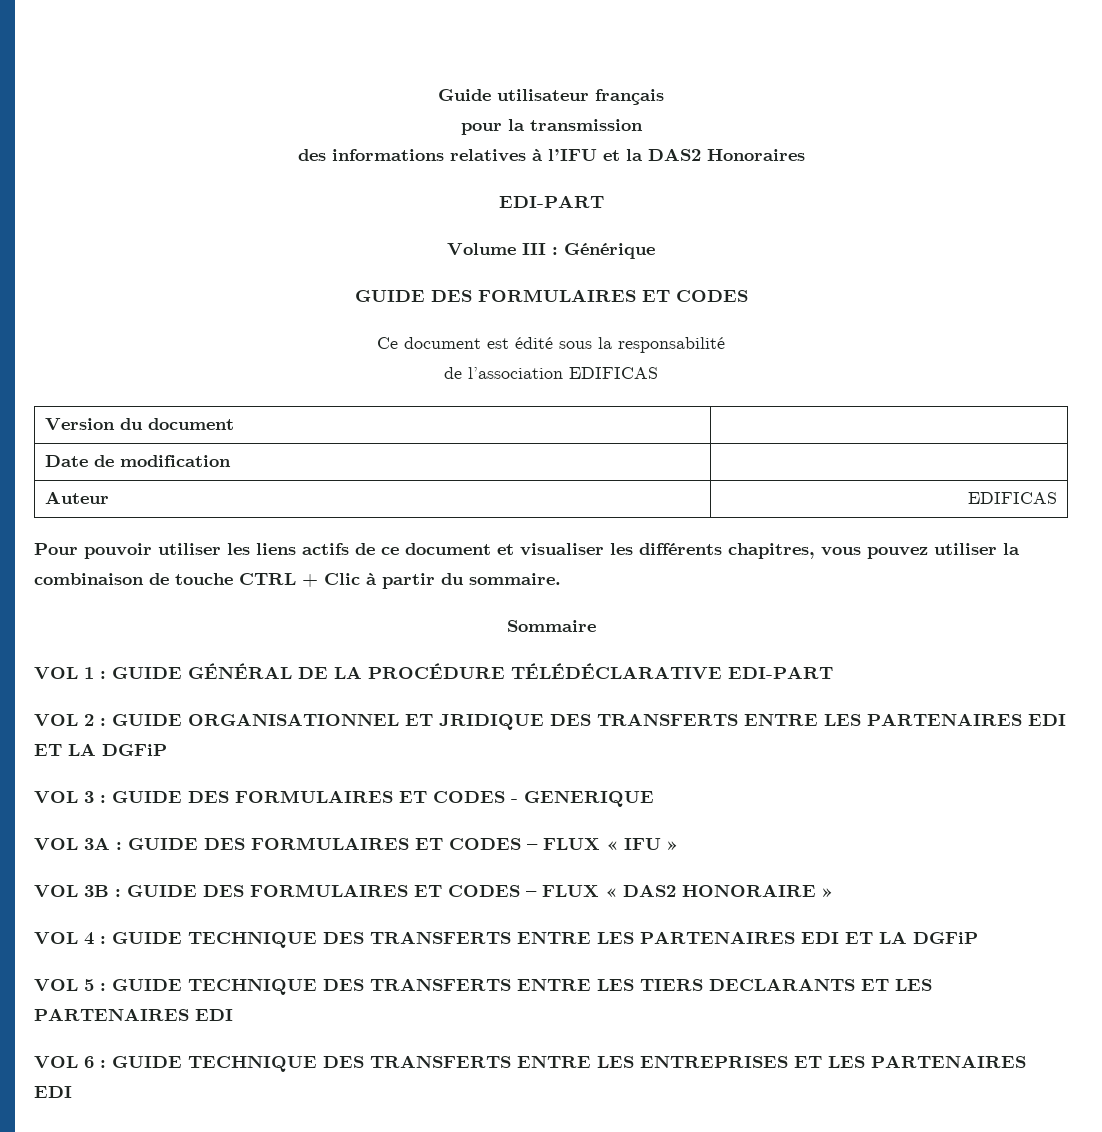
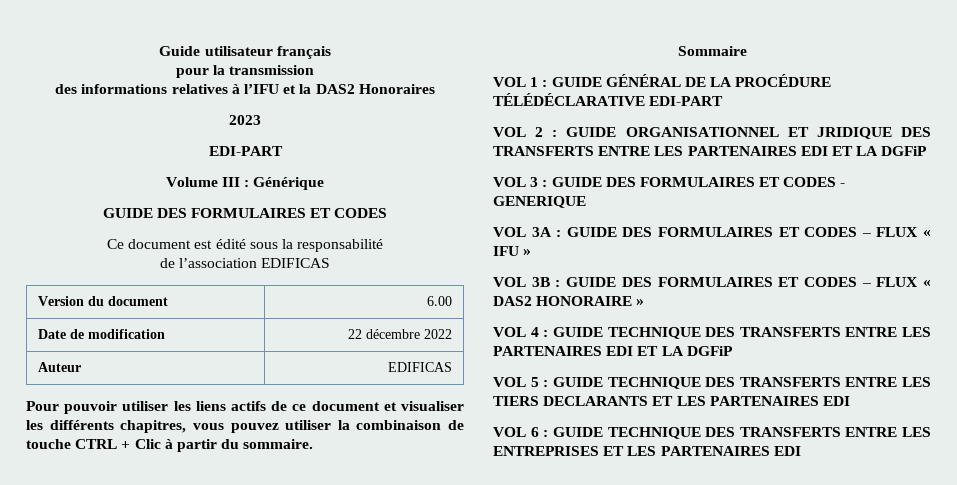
(805, 155) none -> [229,115,261,125] // 2023
(234, 424) none -> [427,296,453,306] 6.00
(231, 461) none -> [348,329,453,339] 22 décembre 2022

